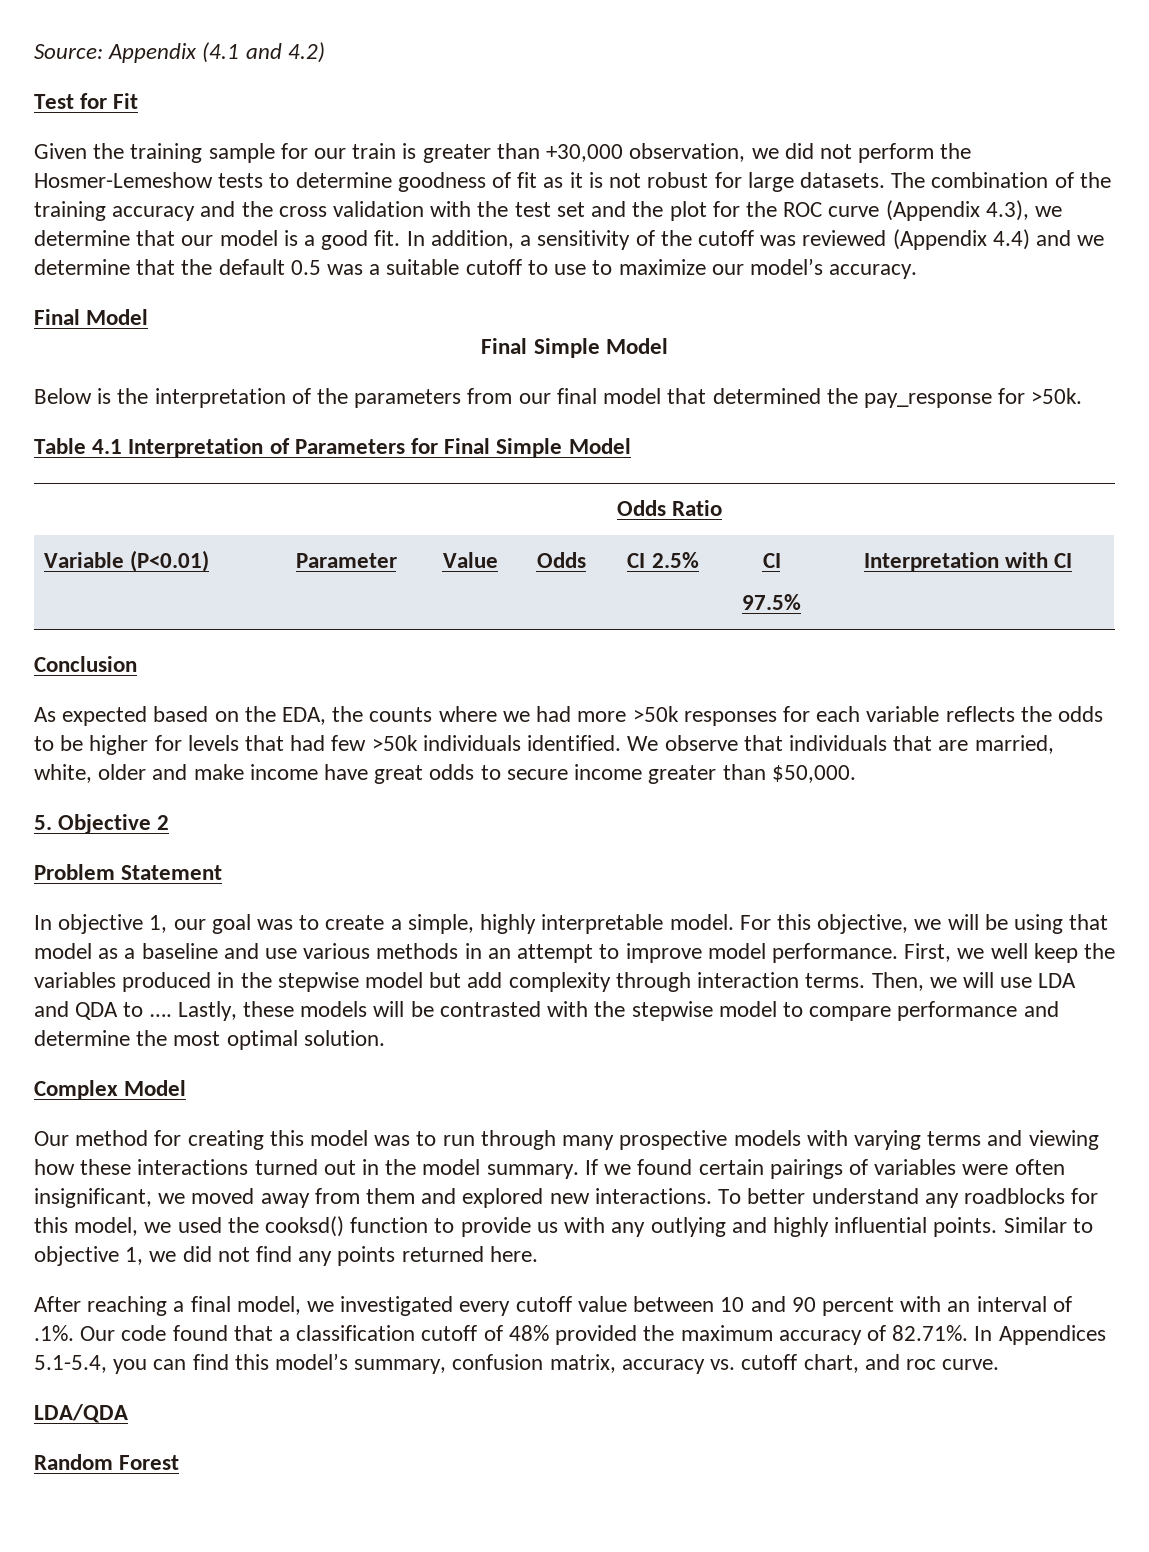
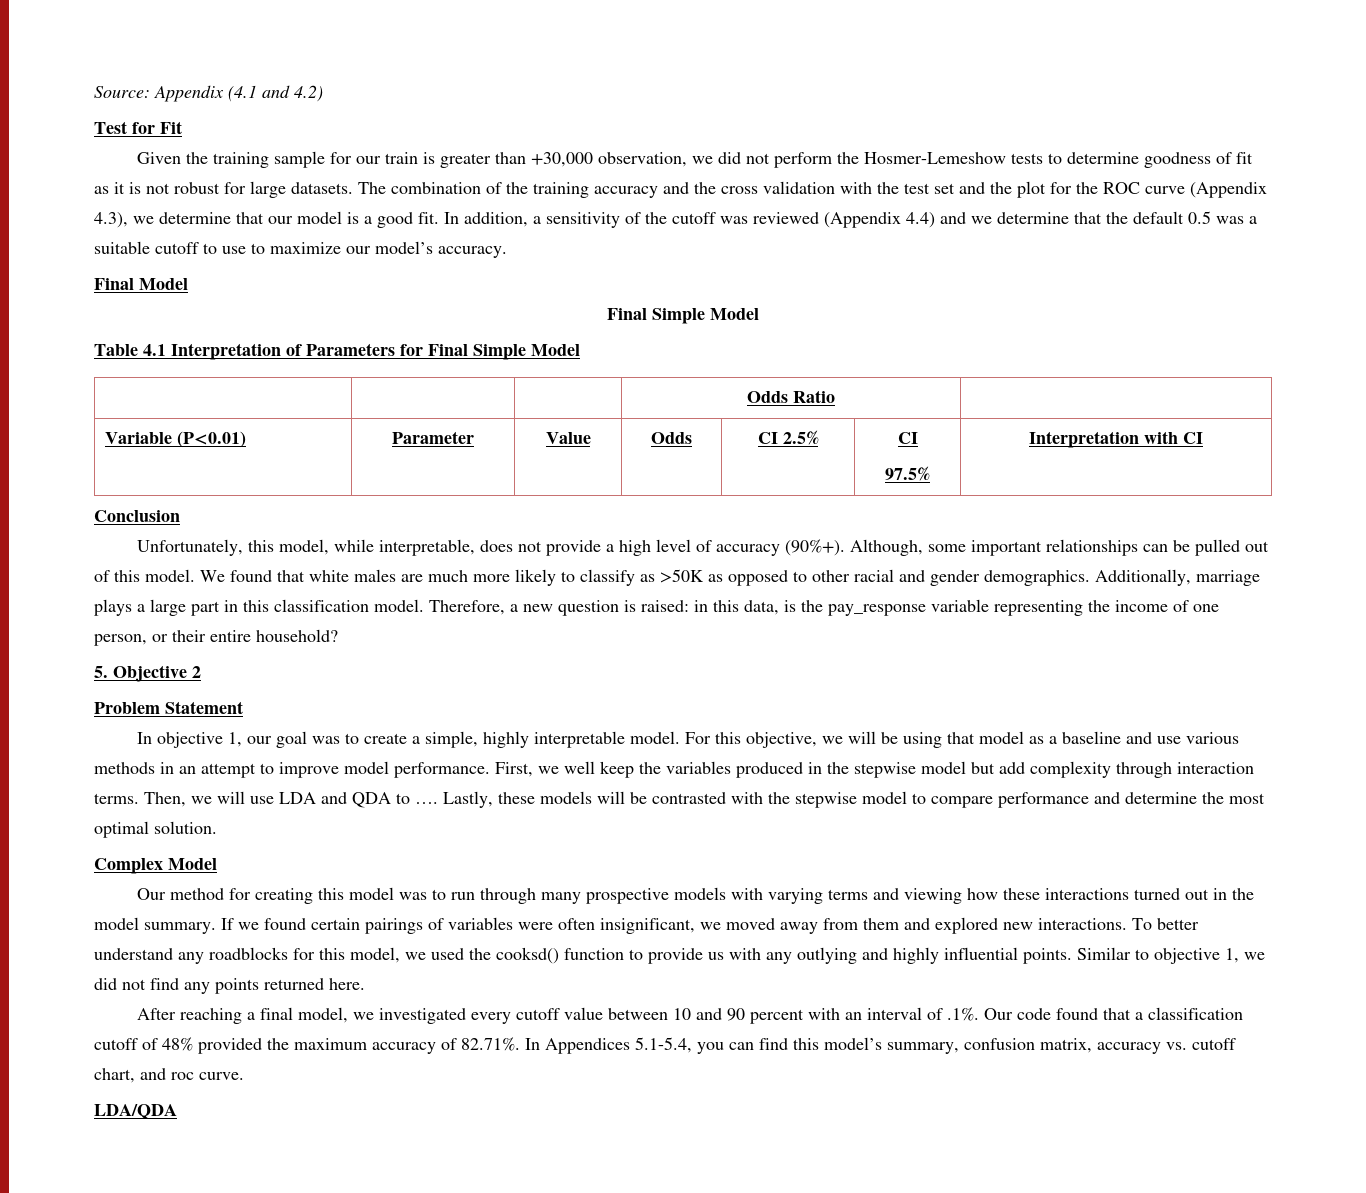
[34,388,1083,408] // Below is the interpretation of the parameters from our final model that determined the pay_response for >50k. -> (759, 314) none
[34,706,1103,726] [34,735,1054,755] [34,764,856,784] As expected based on the EDA, the counts where we had more >50k responses for each variable reflects the odds to be higher for levels that had few >50k individuals identified. We observe that individuals that are married, white, older and make income have great odds to secure income greater than $50,000. -> [137,539,1270,556] [94,569,1260,586] [94,599,1219,616] [94,629,338,646] Unfortunately, this model, while interpretable, does not provide a high level of accuracy (90%+). Although, some important relationships can be pulled out of this model. We found that white males are much more likely to classify as >50K as opposed to other racial and gender demographics. Additionally, marriage plays a large part in this classification model. Therefore, a new question is raised: in this data, is the pay_response variable representing the income of one person, or their entire household?
[34,1454,180,1470] // Random Forest -> (177, 1111) none

